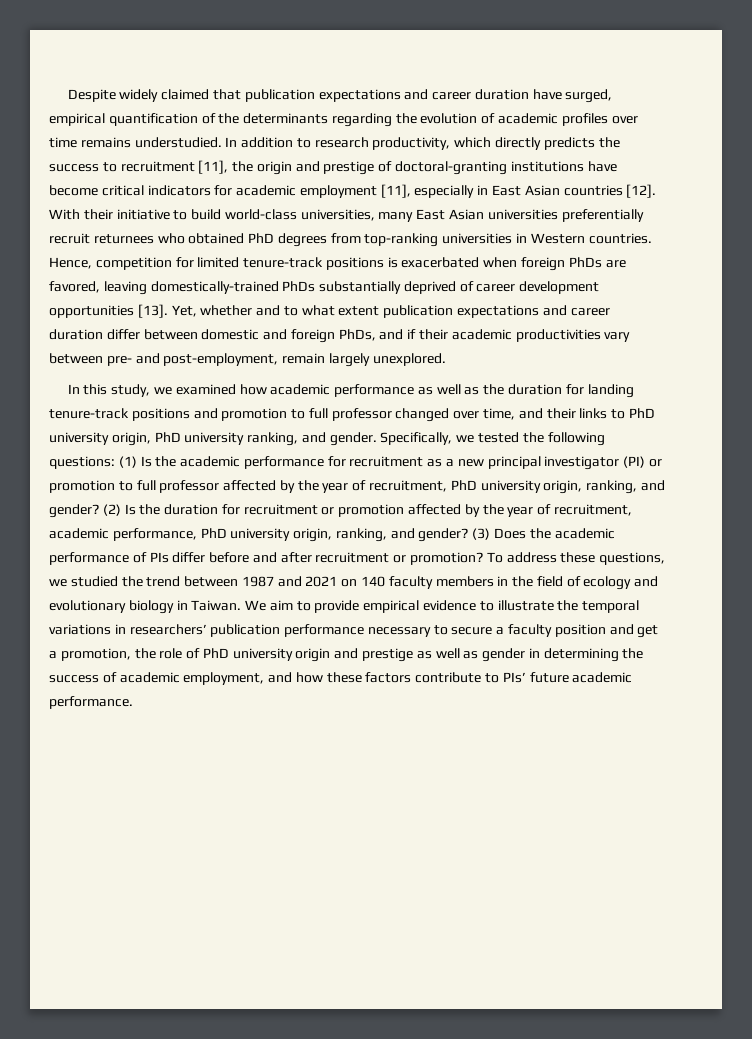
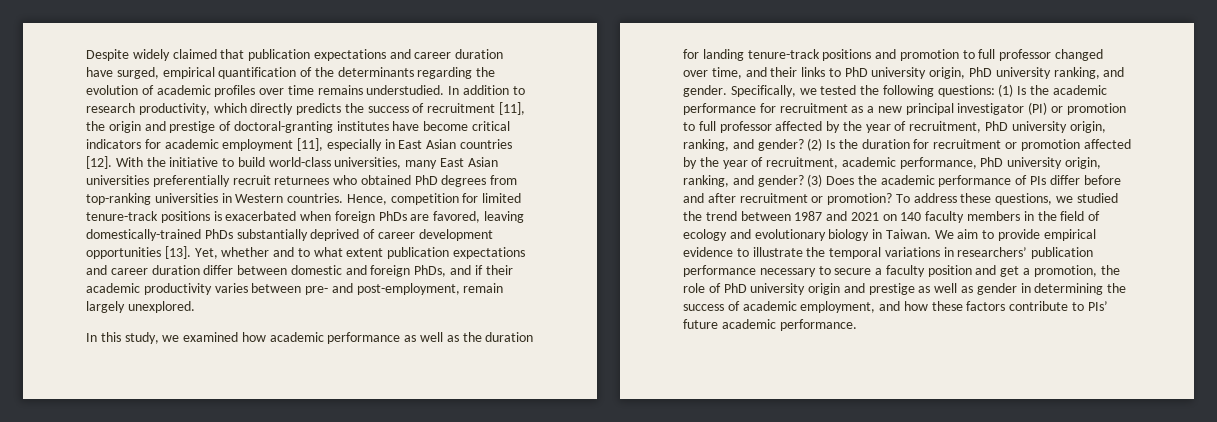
[102,162,117,172] to -> [412,103,425,113] of
[510,161,584,172] institutions -> [336,121,389,131] institutes
[83,209,113,220] their -> [146,157,166,167] the
[515,329,631,342] productivities vary -> [143,283,248,295] productivity varies

